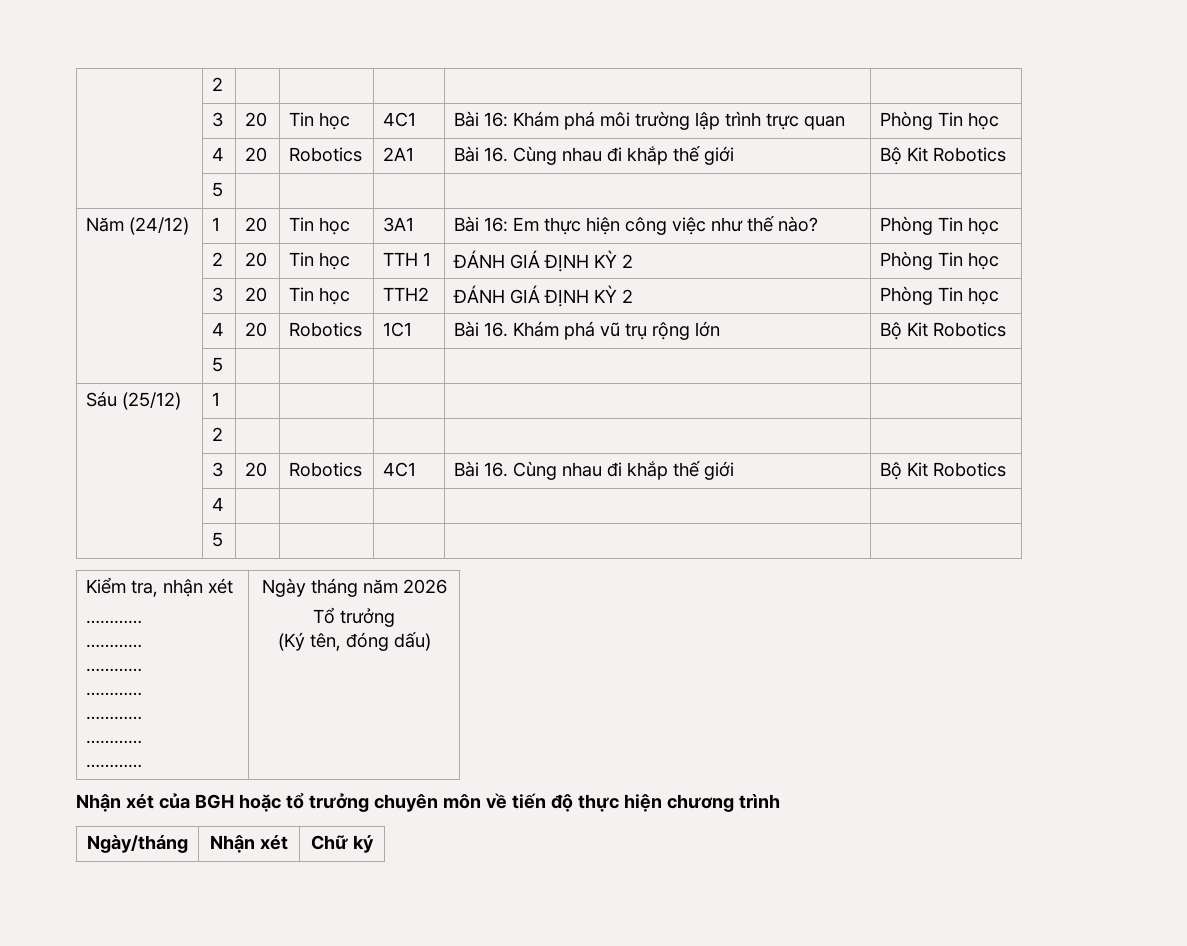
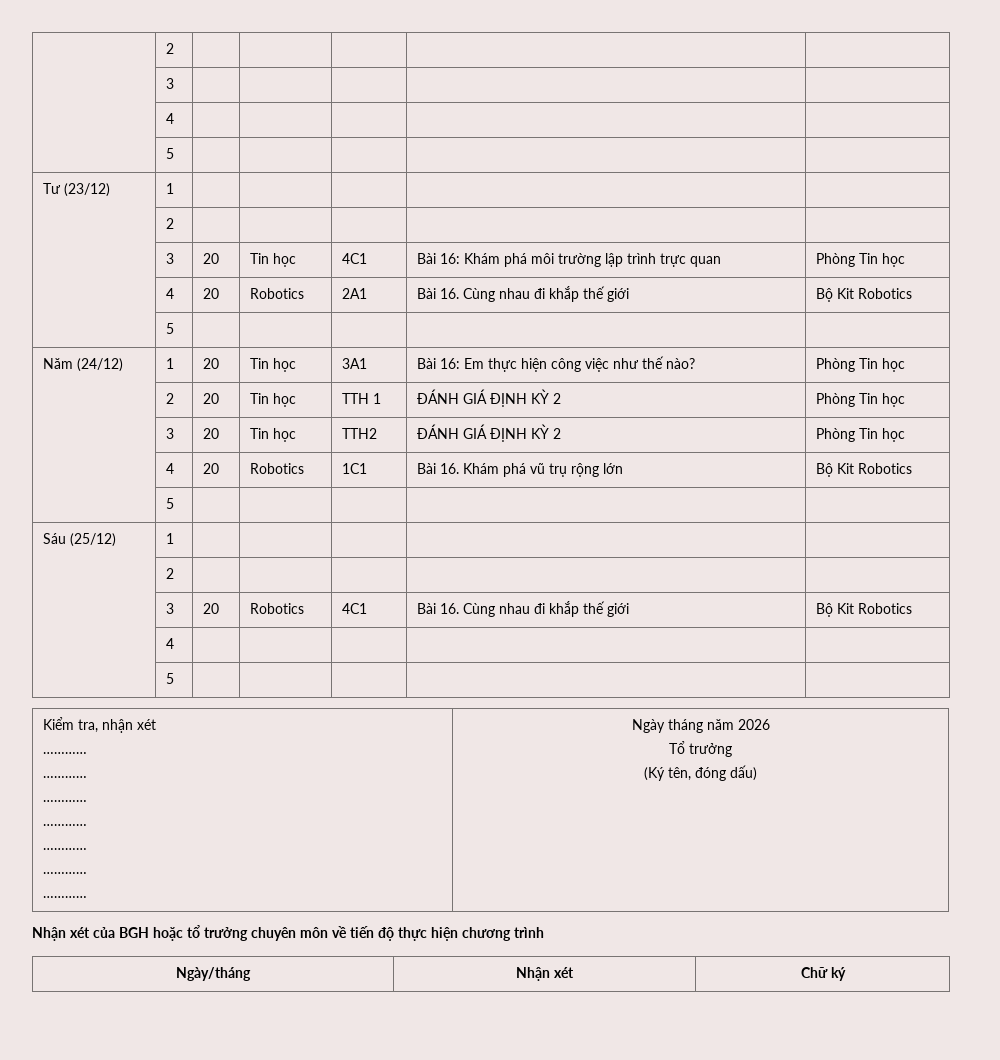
[212,77,224,91] | 2 | | | | | -> [166,43,175,54] [166,78,175,89] [166,113,175,124] [166,148,175,159] [43,183,111,197] [166,183,175,194] [166,218,175,229] | 2 | | | | | // | 3 | | | | | // | 4 | | | | | // | 5 | | | | | // Tư (23/12) | 1 | | | | | // | 2 | | | | |

